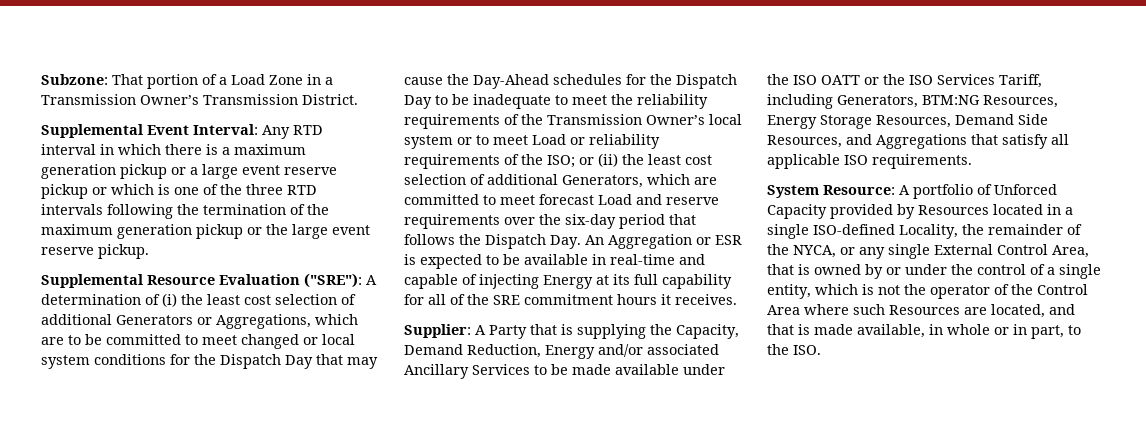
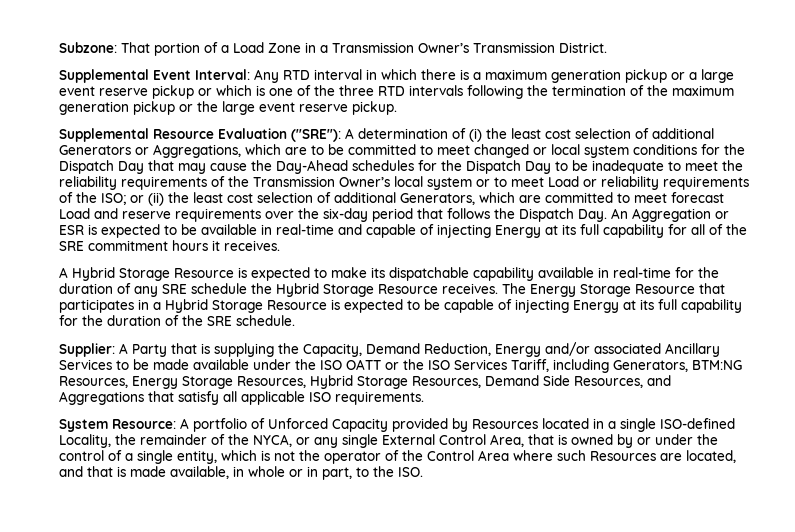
(737, 299) none -> [59,267,719,281] [59,283,725,297] [59,299,742,313] [59,315,295,326] // A Hybrid Storage Resource is expected to make its dispatchable capability available in real-time for the duration of any SRE schedule the Hybrid Storage Resource receives. The Energy Storage Resource that participates in a Hybrid Storage Resource is expected to be capable of injecting Energy at its full capability for the duration of the SRE schedule.
(951, 121) none -> [310,375,481,389] Hybrid Storage Resources,

